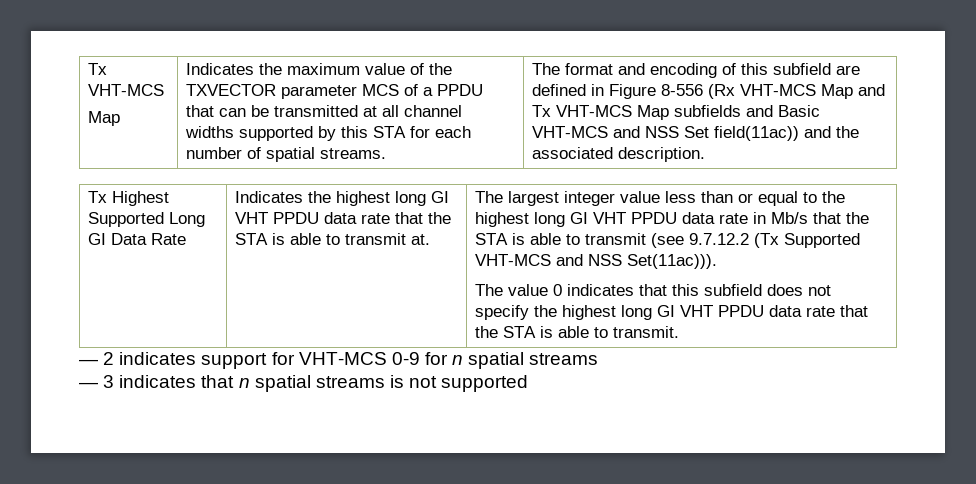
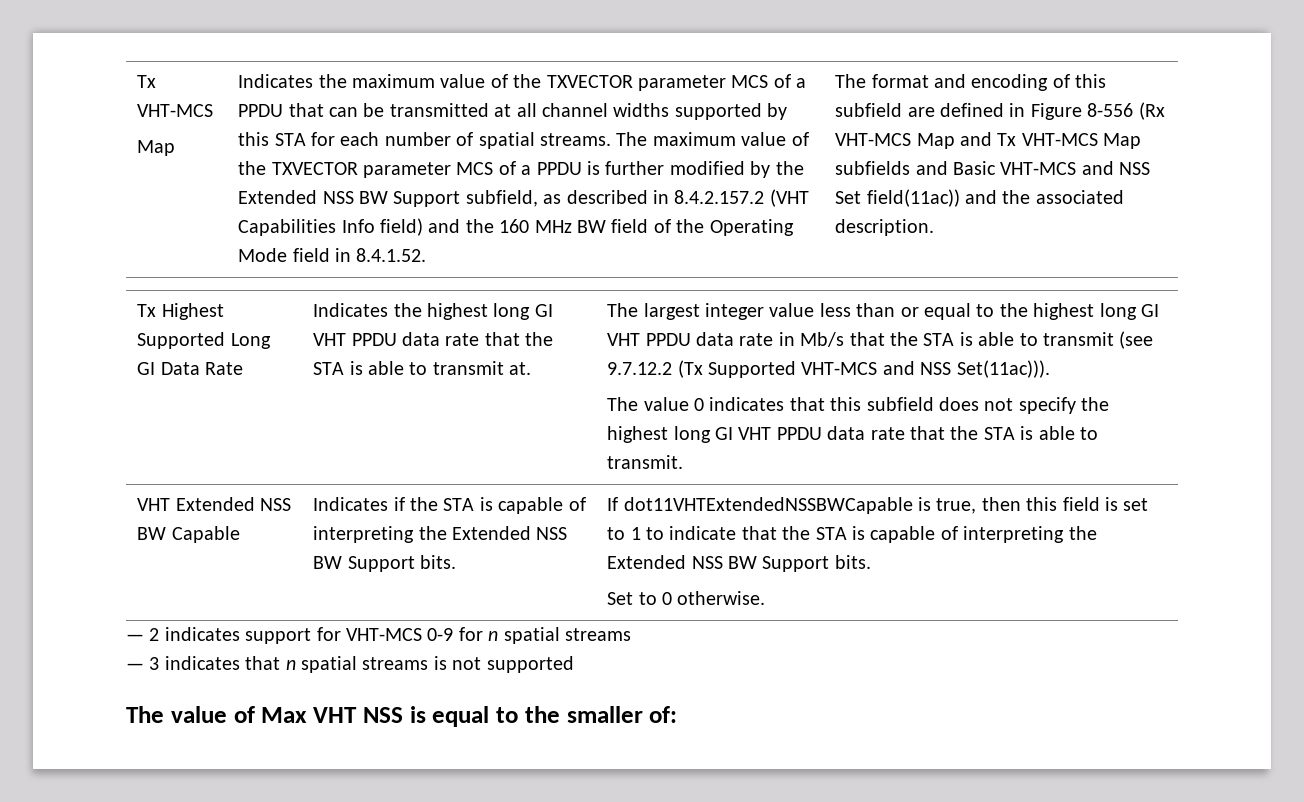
(387, 153) none -> [616,132,809,146] [238,161,804,178] [238,189,809,207] [238,218,794,236] [238,248,427,262] The maximum value of the TXVECTOR parameter MCS of a PPDU is further modified by the Extended NSS BW Support subfield, as described in 8.4.2.157.2 (VHT Capabilities Info field) and the 160 MHz BW field of the Operating Mode field in 8.4.1.52.
(680, 332) none -> [137,497,292,511] [137,526,240,543] [313,497,586,514] [313,526,568,543] [313,555,457,572] [607,497,1149,514] [607,526,1097,543] [607,555,871,572] [607,591,766,605] // VHT Extended NSS BW Capable | Indicates if the STA is capable of interpreting the Extended NSS BW Support bits. | If dot11VHTExtendedNSSBWCapable is true, then this field is set to 1 to indicate that the STA is capable of interpreting the Extended NSS BW Support bits. // Set to 0 otherwise.
(529, 383) none -> [126,706,678,727] // The value of Max VHT NSS is equal to the smaller of:

